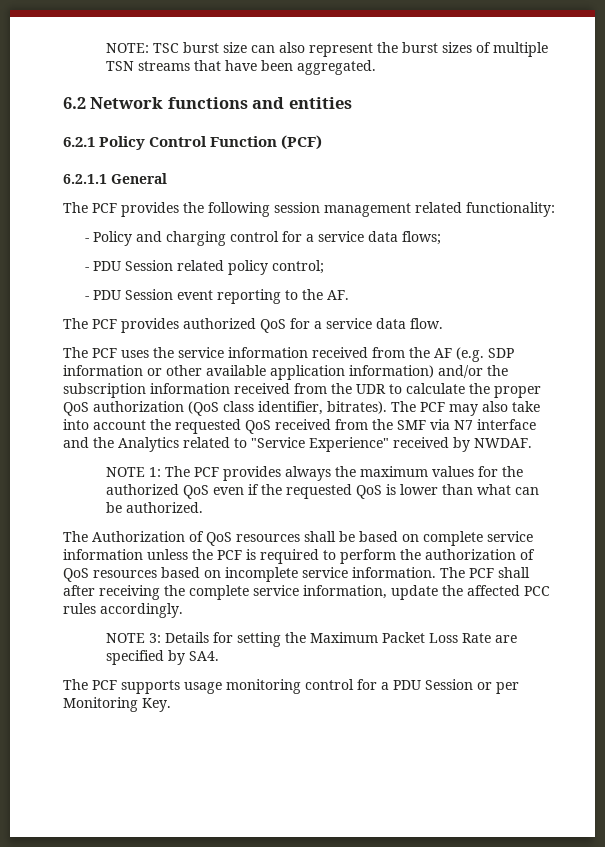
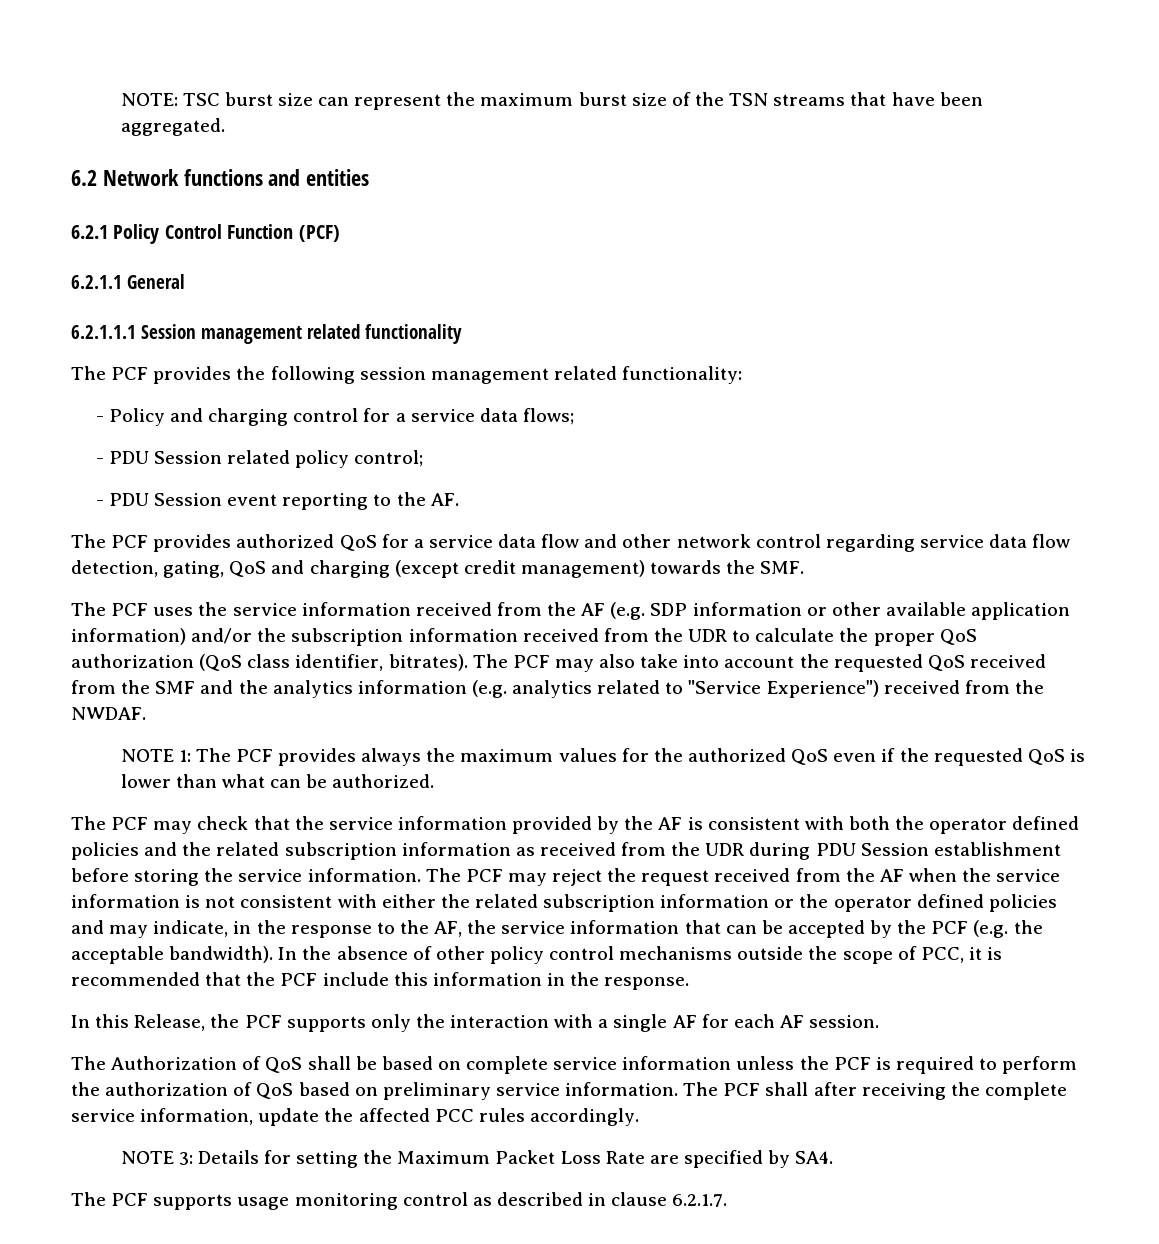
[279,42,306,53] also -> (350, 101) none
[402,42,549,57] burst sizes of multiple -> [480,92,724,106] maximum burst size of the
(167, 178) none -> [71,324,462,344] // 6.2.1.1.1 Session management related functionality
[410,318,443,329] flow. -> [541,534,1071,552] [71,560,805,578] flow and other network control regarding service data flow detection, gating, QoS and charging (except credit management) towards the SMF.
[430,419,536,430] [63,437,470,452] via N7 interface and the Analytics related to "Service Experience" received by -> [200,680,1044,698] and the analytics information (e.g. analytics related to "Service Experience") received from the
(204, 507) none -> [71,816,1080,834] [71,842,1061,860] [71,868,1061,886] [71,894,1057,912] [71,920,1043,938] [71,946,1003,964] [71,972,690,990] [71,1014,880,1032] // The PCF may check that the service information provided by the AF is consistent with both the operator defined policies and the related subscription information as received from the UDR during PDU Session establishment before storing the service information. The PCF may reject the request received from the AF when the service information is not consistent with either the related subscription information or the operator defined policies and may indicate, in the response to the AF, the service information that can be accepted by the PCF (e.g. the acceptable bandwidth). In the absence of other policy control mechanisms outside the scope of PCC, it is recommended that the PCF include this information in the response. // In this Release, the PCF supports only the interaction with a single AF for each AF session.
[236,534,300,542] resources -> (303, 1065) none
[93,567,298,582] resources based on incomplete -> [298,1082,491,1100] based on preliminary
[357,679,519,694] [63,697,171,712] for a PDU Session or per Monitoring Key. -> [472,1192,728,1207] as described in clause 6.2.1.7.

